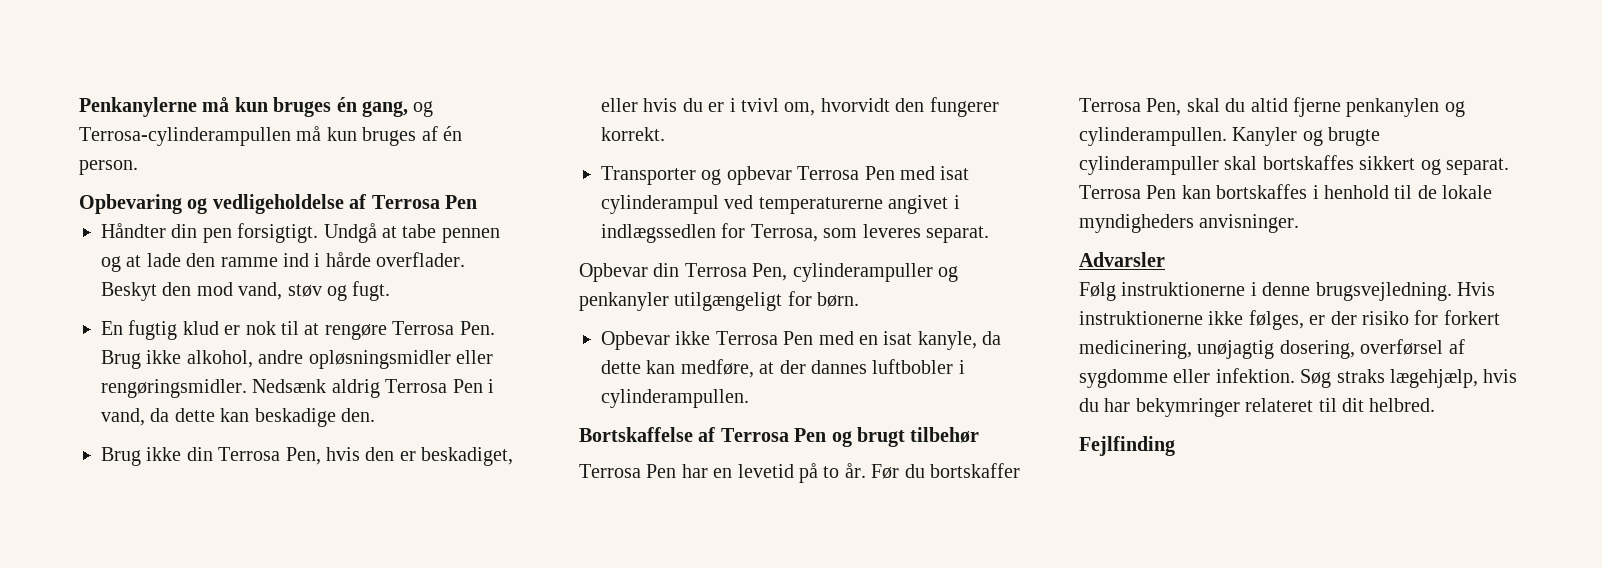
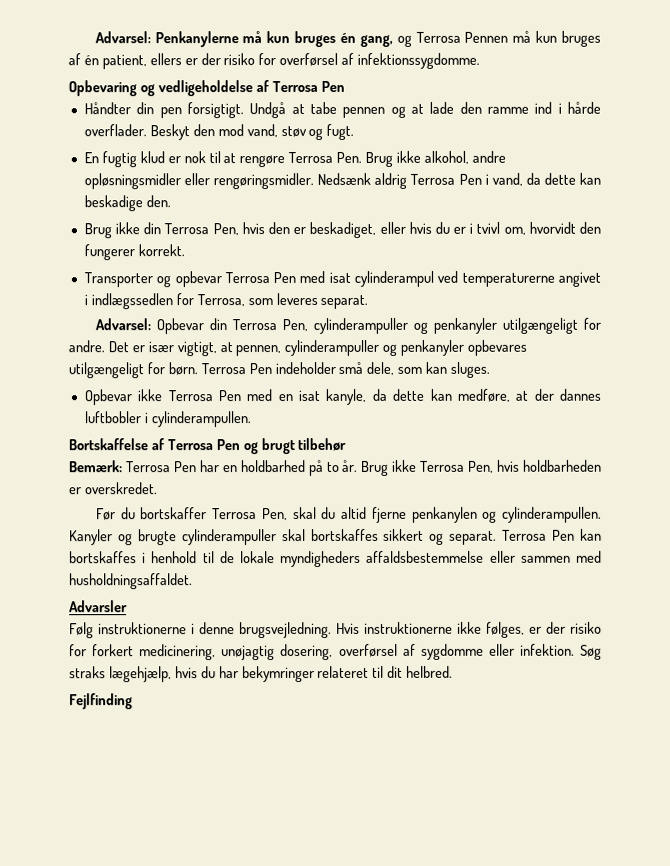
(79, 107) none -> [94,31,151,44] Advarsel:
[79,127,291,146] Terrosa-cylinderampullen -> [415,31,509,43] Terrosa Pennen
[79,160,138,175] person. -> [101,52,481,70] patient, ellers er der risiko for overførsel af infektionssygdomme.
(989, 234) none -> [94,318,151,331] Advarsel:
[817,292,860,307] børn. -> [68,339,528,357] [68,361,491,379] andre. Det er især vigtigt, at pennen, cylinderampuller og penkanyler opbevares utilgængeligt for børn. Terrosa Pen indeholder små dele, som kan sluges.
(980, 435) none -> [69,460,123,473] Bemærk:
[737,464,794,478] levetid -> [240,460,306,473] holdbarhed
(866, 470) none -> [361,459,603,476] [69,482,158,495] Brug ikke Terrosa Pen, hvis holdbarheden er overskredet. //
[1199,214,1300,233] anvisninger. -> [366,550,602,563] [69,573,193,590] affaldsbestemmelse eller sammen med husholdningsaffaldet.

